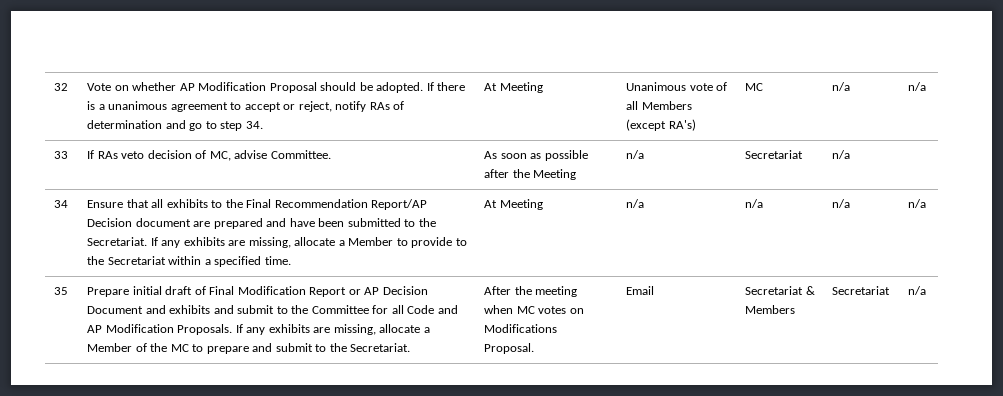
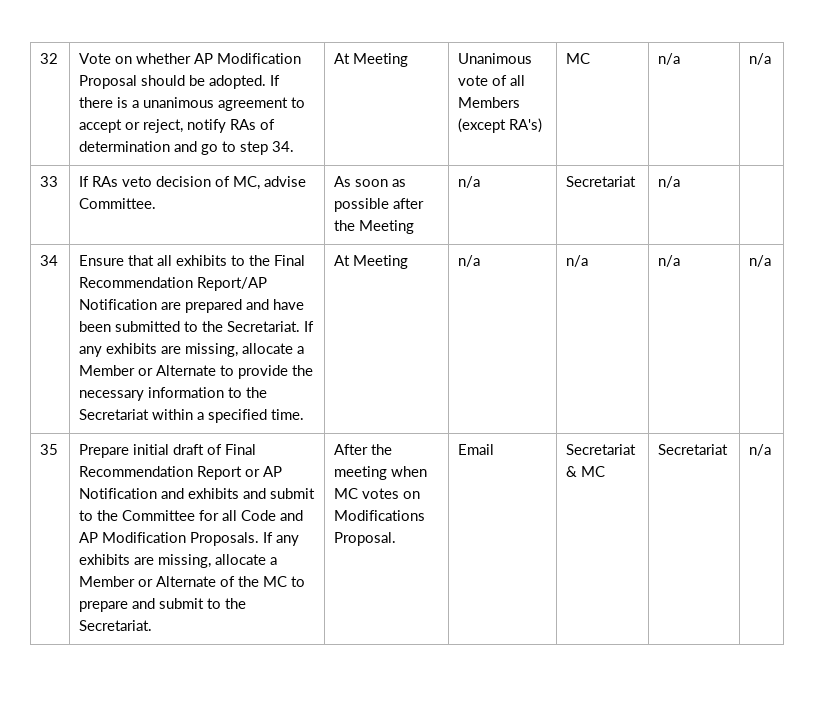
[87,218,191,227] Decision document -> [79,299,158,310] Notification
[396,237,453,248] to provide -> [138,365,314,379] [79,387,225,401] or Alternate to provide the necessary information
[237,286,306,295] Modification -> [79,466,194,477] Recommendation
[382,286,428,295] [87,306,144,314] Decision Document -> [79,488,158,499] Notification
(133, 347) none -> [138,576,217,587] or Alternate
[745,305,796,314] Members -> [581,466,606,477] MC

